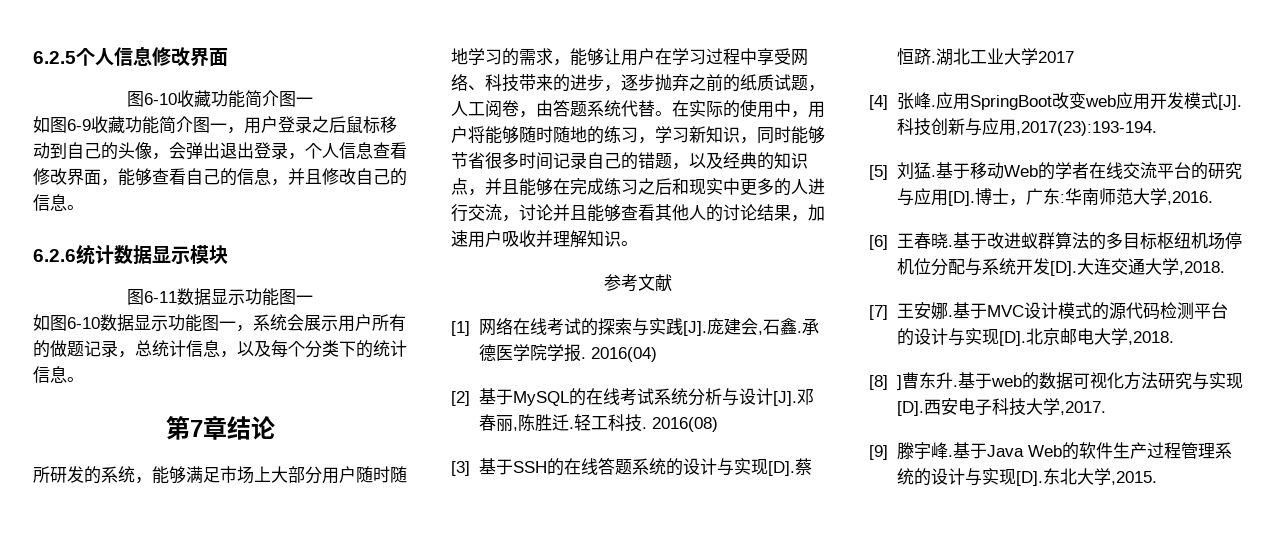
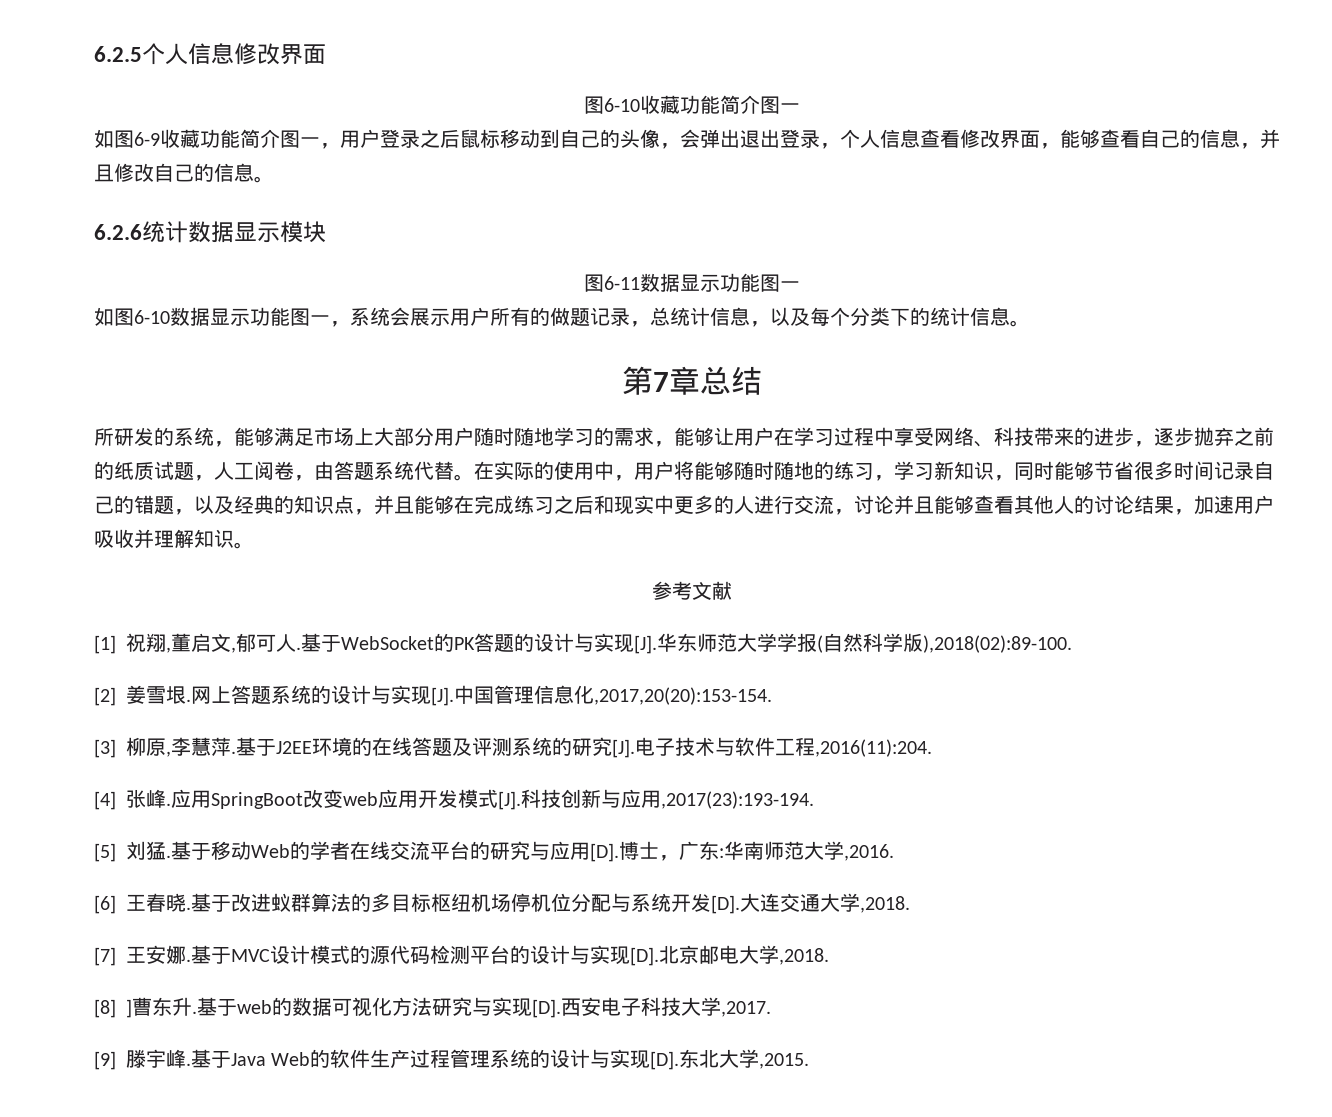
[226,416,275,440] 结论 -> [700,366,762,395] 总结
[478,318,819,336] [478,344,657,362] [451,388,814,406] [478,414,718,432] [451,458,598,476] 网络在线考试的探索与实践[J].庞建会,石鑫.承德医学院学报. 2016(04) // [2]基于MySQL的在线考试系统分析与设计[J].邓春丽,陈胜迁.轻工科技. 2016(08) // [3]基于SSH的在线 -> [126,633,1072,654] [94,685,231,706] 祝翔,董启文,郁可人.基于WebSocket的PK答题的设计与实现[J].华东师范大学学报(自然科学版),2018(02):89-100. // [2]姜雪垠.网上
[767,458,812,476] [896,48,1074,66] [D].蔡恒跻.湖北工业大学2017 -> [431,685,772,706] [94,737,932,758] [J].中国管理信息化,2017,20(20):153-154. // [3]柳原,李慧萍.基于J2EE环境的在线答题及评测系统的研究[J].电子技术与软件工程,2016(11):204.

